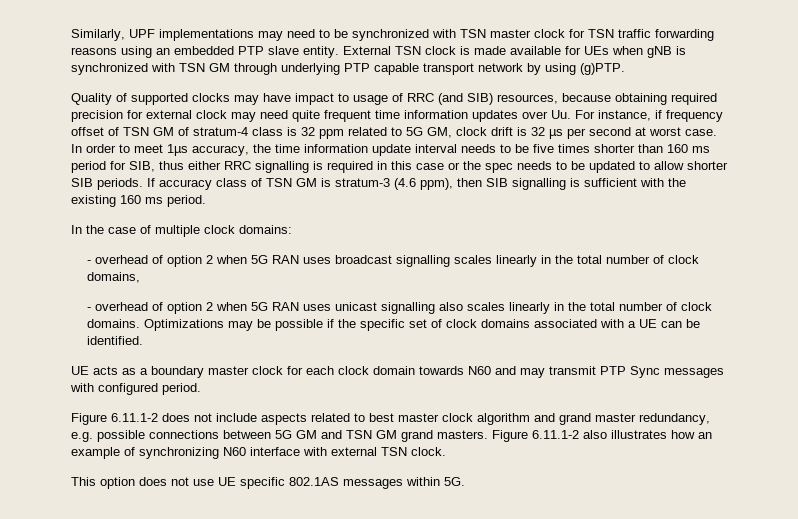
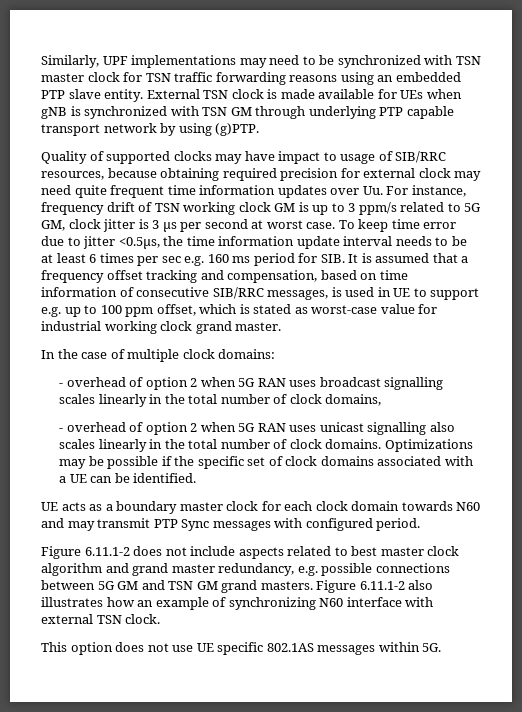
[407,93,493,105] RRC (and SIB) -> [395,151,447,163] SIB/RRC
[655,110,723,122] [71,127,344,139] if frequency offset of TSN GM of stratum-4 class is 32 ppm -> [41,202,397,215] frequency drift of TSN working clock GM is up to 3 ppm/s
[491,127,545,136] drift is 32 -> [103,219,160,232] jitter is 3
[71,144,249,156] In order to meet 1µs accuracy, -> [338,219,457,232] [41,236,160,249] To keep time error due to jitter <0.5µs,
[533,144,710,153] [71,161,728,173] [71,178,686,190] [71,195,206,207] five times shorter than 160 ms period for SIB, thus either RRC signalling is required in this case or the spec needs to be updated to allow shorter SIB periods. If accuracy class of TSN GM is stratum-3 (4.6 ppm), then SIB signalling is sufficient with the existing 160 ms period. -> [41,253,469,266] [41,270,408,283] [41,287,480,300] [41,304,438,317] [41,321,282,334] at least 6 times per sec e.g. 160 ms period for SIB. It is assumed that a frequency offset tracking and compensation, based on time information of consecutive SIB/RRC messages, is used in UE to support e.g. up to 100 ppm offset, which is stated as worst-case value for industrial working clock grand master.

